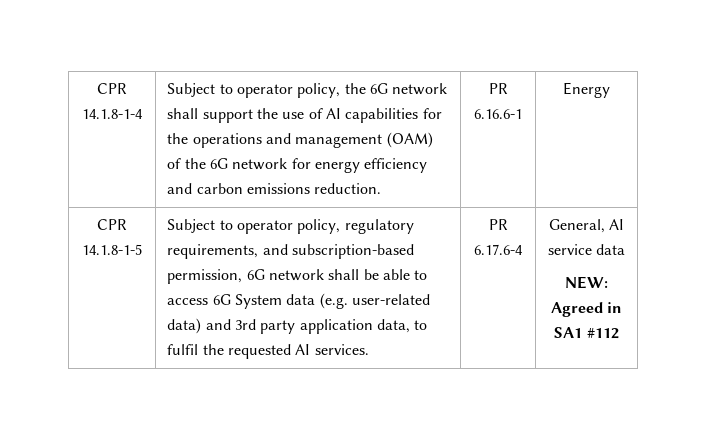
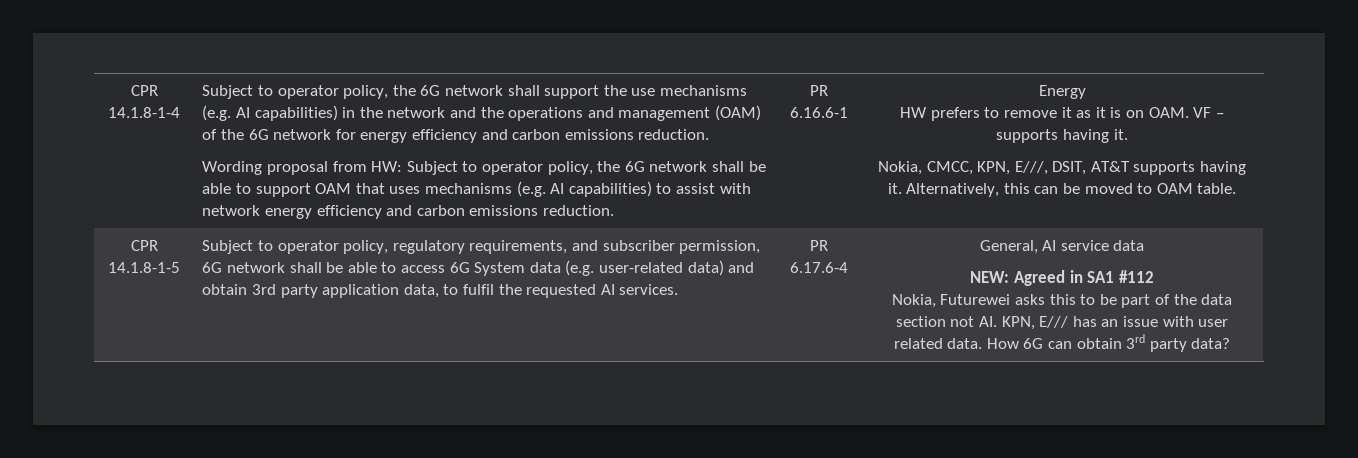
[308,108,442,123] of AI capabilities for -> [659,85,747,96] [202,105,476,121] mechanisms (e.g. AI capabilities) in the network and
[488,83,508,94] [474,109,522,119] [563,82,610,98] | PR 6.16.6-1 | Energy -> [202,161,766,175] [202,181,751,197] [202,205,614,219] [809,85,828,96] [789,107,848,118] [1038,85,1086,99] [900,107,1224,121] [996,129,1128,143] [877,161,1247,175] [887,183,1237,197] // Wording proposal from HW: Subject to operator policy, the 6G network shall be able to support OAM that uses mechanisms (e.g. AI capabilities) to assist with network energy efficiency and carbon emissions reduction. | PR 6.16.6-1 | Energy // HW prefers to remove it as it is on OAM. VF – supports having it. // Nokia, CMCC, KPN, E///, DSIT, AT&T supports having it. Alternatively, this can be moved to OAM table.
[291,244,414,259] subscription-based -> [602,240,675,251] subscriber
(231, 324) none -> [202,284,248,295] obtain
(619, 333) none -> [891,294,1233,308] [895,316,1229,330] [893,334,1231,352] // Nokia, Futurewei asks this to be part of the data section not AI. KPN, E/// has an issue with user related data. How 6G can obtain 3rd party data?

